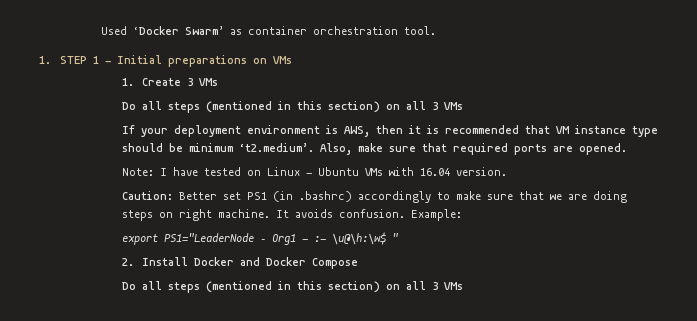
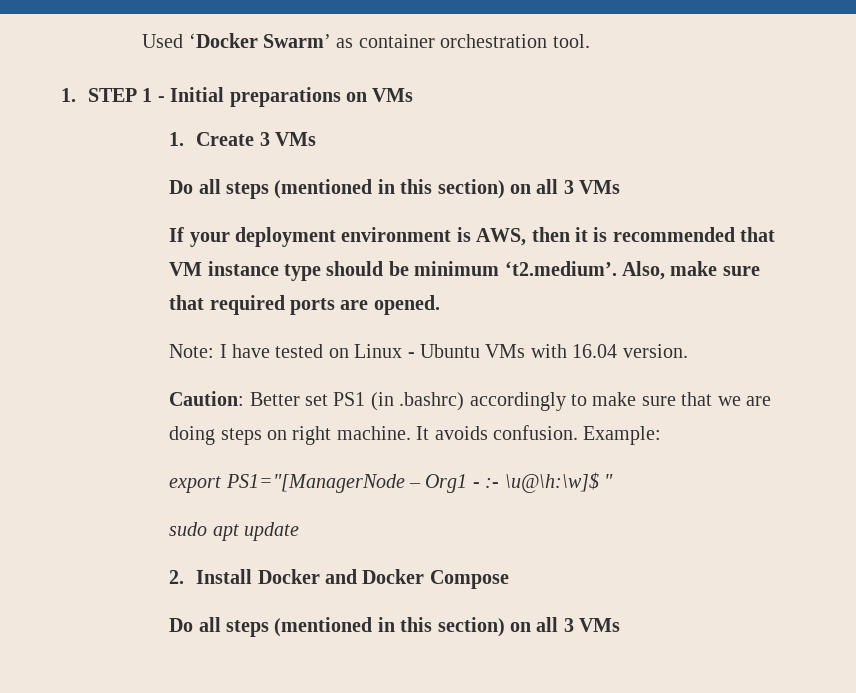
[163,233,254,242] PS1="LeaderNode -> [225,474,405,493] PS1="[ManagerNode
[331,232,386,245] \u@\h:\w$ -> [504,472,599,493] \u@\h:\w]$
(399, 237) none -> [169,522,300,541] // sudo apt update

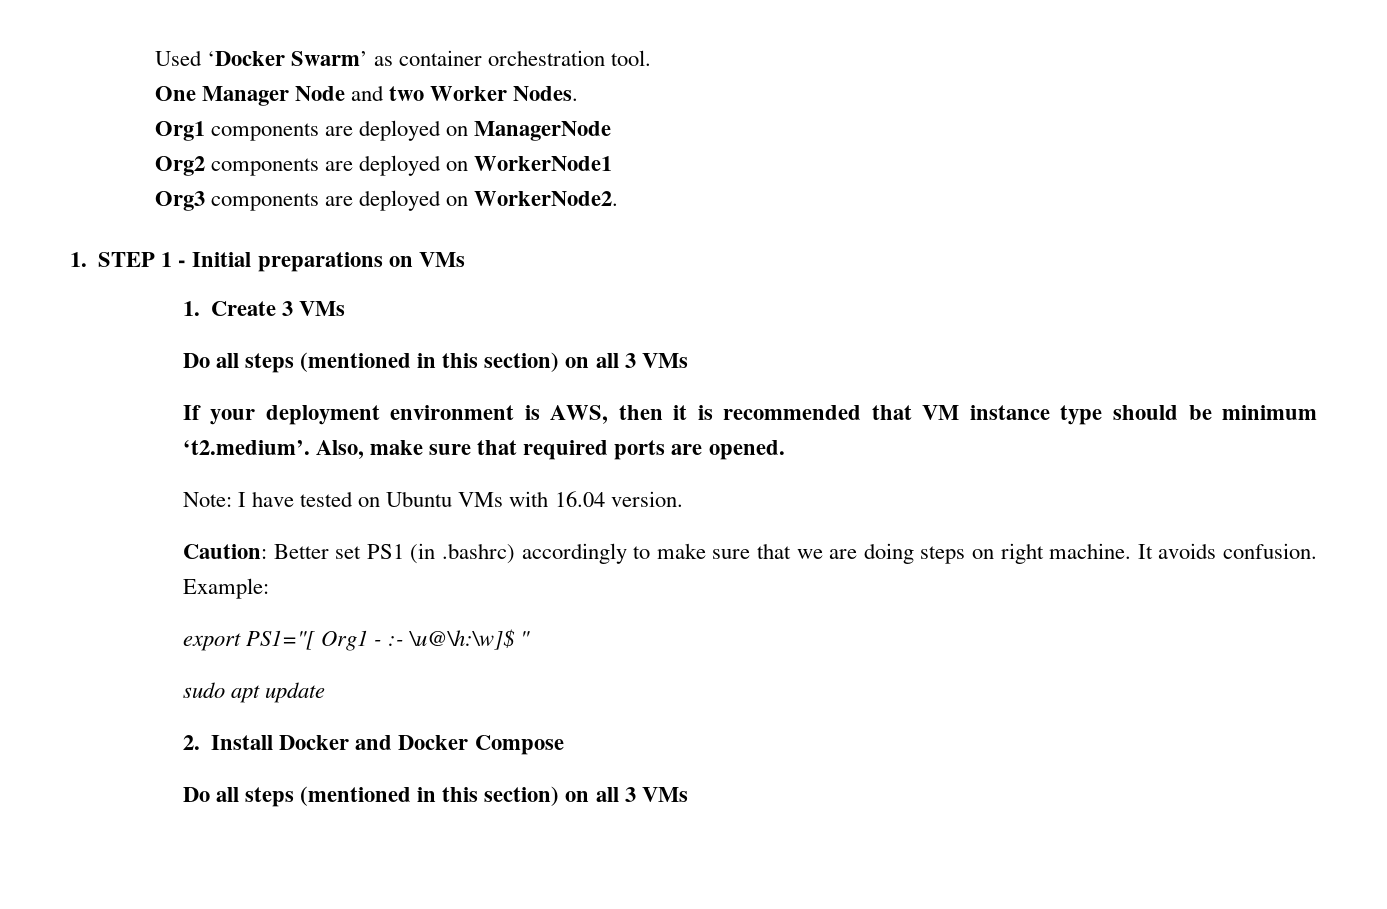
(590, 41) none -> [154,85,579,106] [154,120,612,141] [154,155,613,176] [154,190,619,211] // One Manager Node and two Worker Nodes. // Org1 components are deployed on ManagerNode // Org2 components are deployed on WorkerNode1 // Org3 components are deployed on WorkerNode2.
[354,344,415,358] Linux - -> (381, 502) none
[225,474,422,493] PS1="[ManagerNode – -> [246,630,316,650] PS1="[

